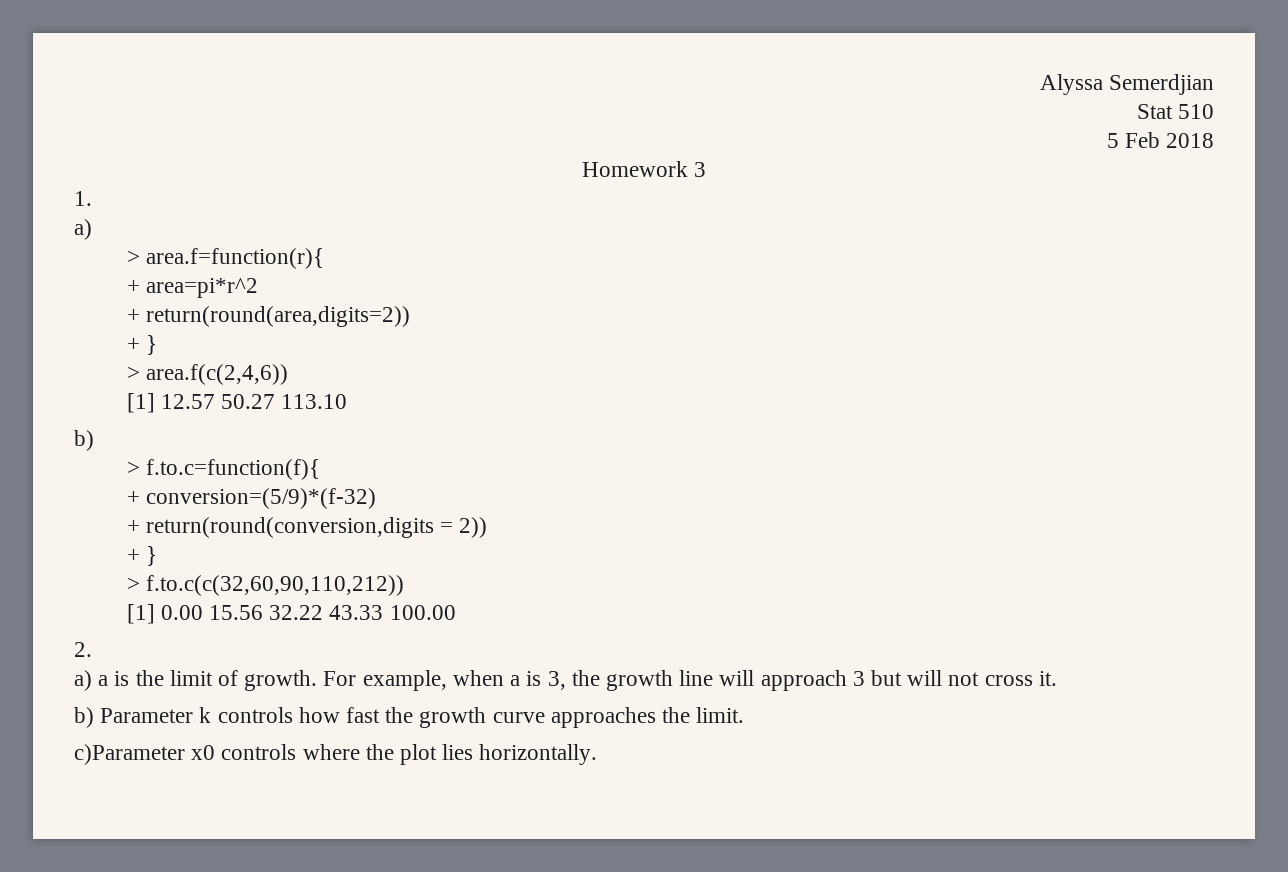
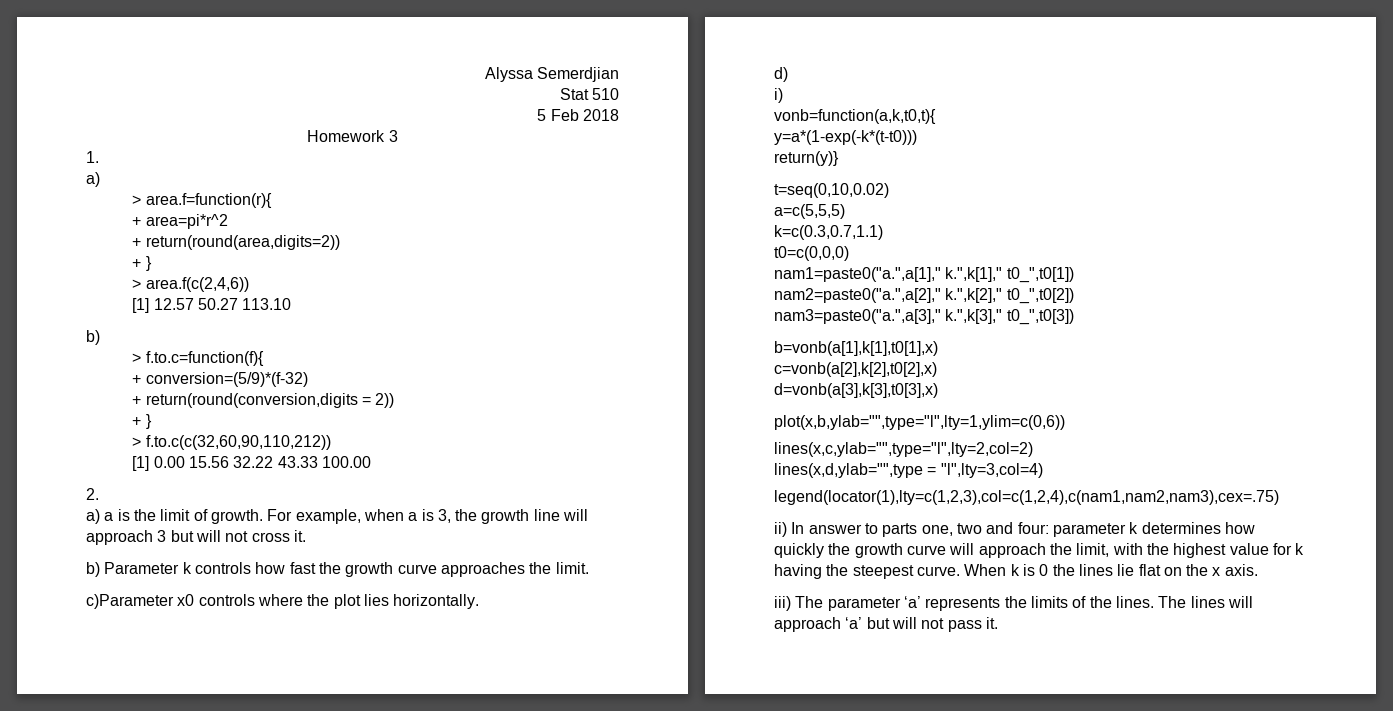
(598, 754) none -> [774,67,788,82] [774,88,783,103] [774,109,936,124] [774,130,917,145] [774,151,839,166] [774,183,889,198] [774,204,845,219] [774,225,883,240] [774,246,849,261] [774,267,1074,283] [774,288,1074,304] [774,309,1074,325] [774,341,938,356] [774,362,937,377] [774,383,938,398] [774,415,1065,430] [774,442,1033,457] [774,463,1043,478] [774,490,1279,505] [774,522,1255,537] [774,543,1305,558] [774,564,1258,579] [774,596,1253,611] [774,617,998,632] // d) // i) // vonb=function(a,k,t0,t){ // y=a*(1-exp(-k*(t-t0))) // return(y)} // t=seq(0,10,0.02) // a=c(5,5,5) // k=c(0.3,0.7,1.1) // t0=c(0,0,0) // nam1=paste0("a.",a[1]," k.",k[1]," t0_",t0[1]) // nam2=paste0("a.",a[2]," k.",k[2]," t0_",t0[2]) // nam3=paste0("a.",a[3]," k.",k[3]," t0_",t0[3]) // b=vonb(a[1],k[1],t0[1],x) // c=vonb(a[2],k[2],t0[2],x) // d=vonb(a[3],k[3],t0[3],x) // plot(x,b,ylab="",type="l",lty=1,ylim=c(0,6)) // lines(x,c,ylab="",type="l",lty=2,col=2) // lines(x,d,ylab="",type = "l",lty=3,col=4) // legend(locator(1),lty=c(1,2,3),col=c(1,2,4),c(nam1,nam2,nam3),cex=.75) // ii) In answer to parts one, two and four: parameter k determines how quickly the growth curve will approach the limit, with the highest value for k having the steepest curve. When k is 0 the lines lie flat on the x axis. // iii) The parameter ‘a’ represents the limits of the lines. The lines will approach ‘a’ but will not pass it.

